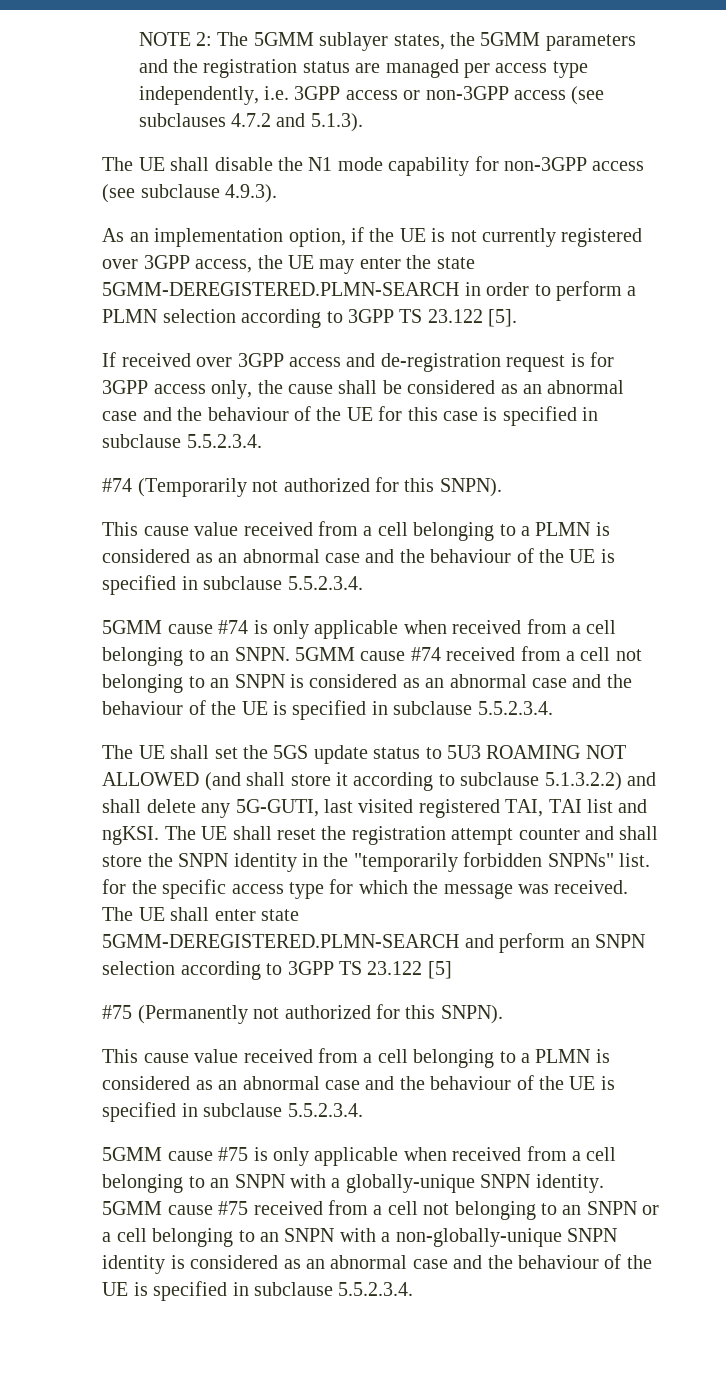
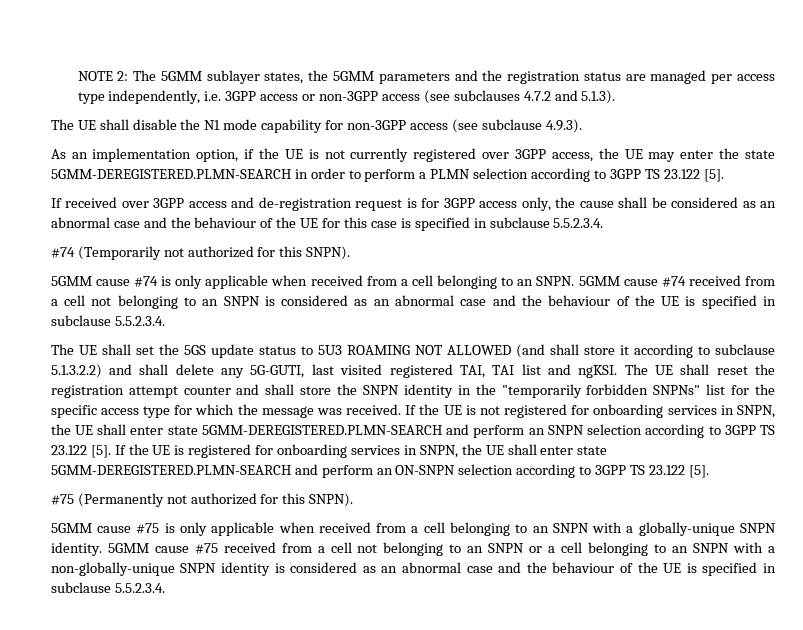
[102,521,610,541] [102,548,615,563] [102,575,363,595] // This cause value received from a cell belonging to a PLMN is considered as an abnormal case and the behaviour of the UE is specified in subclause 5.5.2.3.4. -> (351, 253) none
[618,853,650,867] list. -> [706,384,726,395] list
[102,907,134,921] The -> [405,404,775,418] [50,424,71,435] If the UE is not registered for onboarding services in SNPN, the
[427,961,452,979] [5] -> [90,444,608,458] [50,464,709,478] [5]. If the UE is registered for onboarding services in SNPN, the UE shall enter state 5GMM-DEREGISTERED.PLMN-SEARCH and perform an ON-SNPN selection according to 3GPP TS 23.122 [5].
[102,1048,610,1068] [102,1075,615,1090] [102,1102,363,1122] // This cause value received from a cell belonging to a PLMN is considered as an abnormal case and the behaviour of the UE is specified in subclause 5.5.2.3.4. -> (354, 500) none

